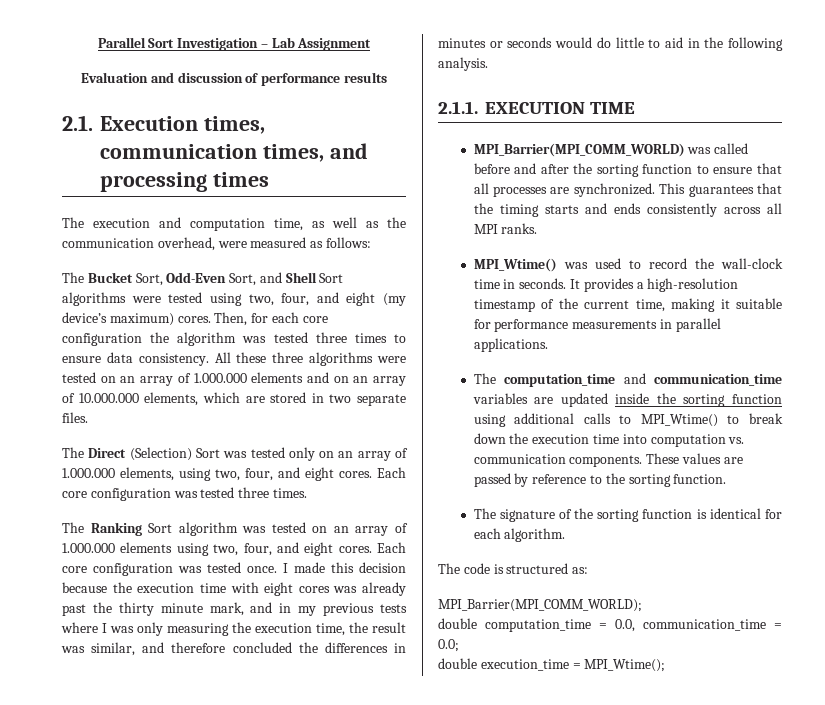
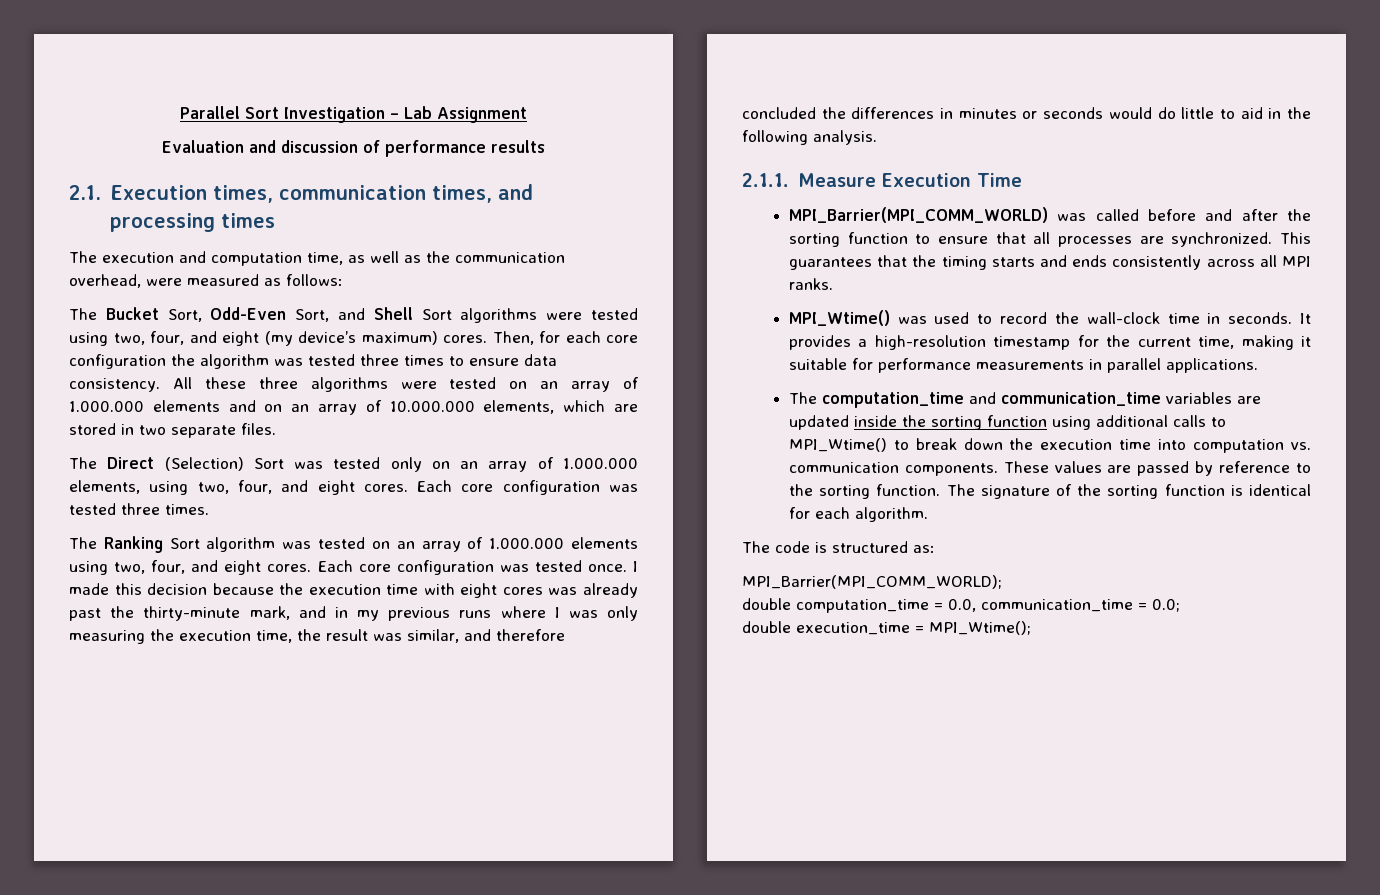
[118,602,203,616] thirty minute -> [143,606,241,621] thirty-minute
[380,604,408,613] tests -> [459,610,492,618] runs
[485,102,636,114] EXECUTION TIME -> [797,173,1022,187] Measure Execution Time
[541,299,555,309] of -> [1077,335,1099,347] for
(727, 479) // -> (941, 490) none

